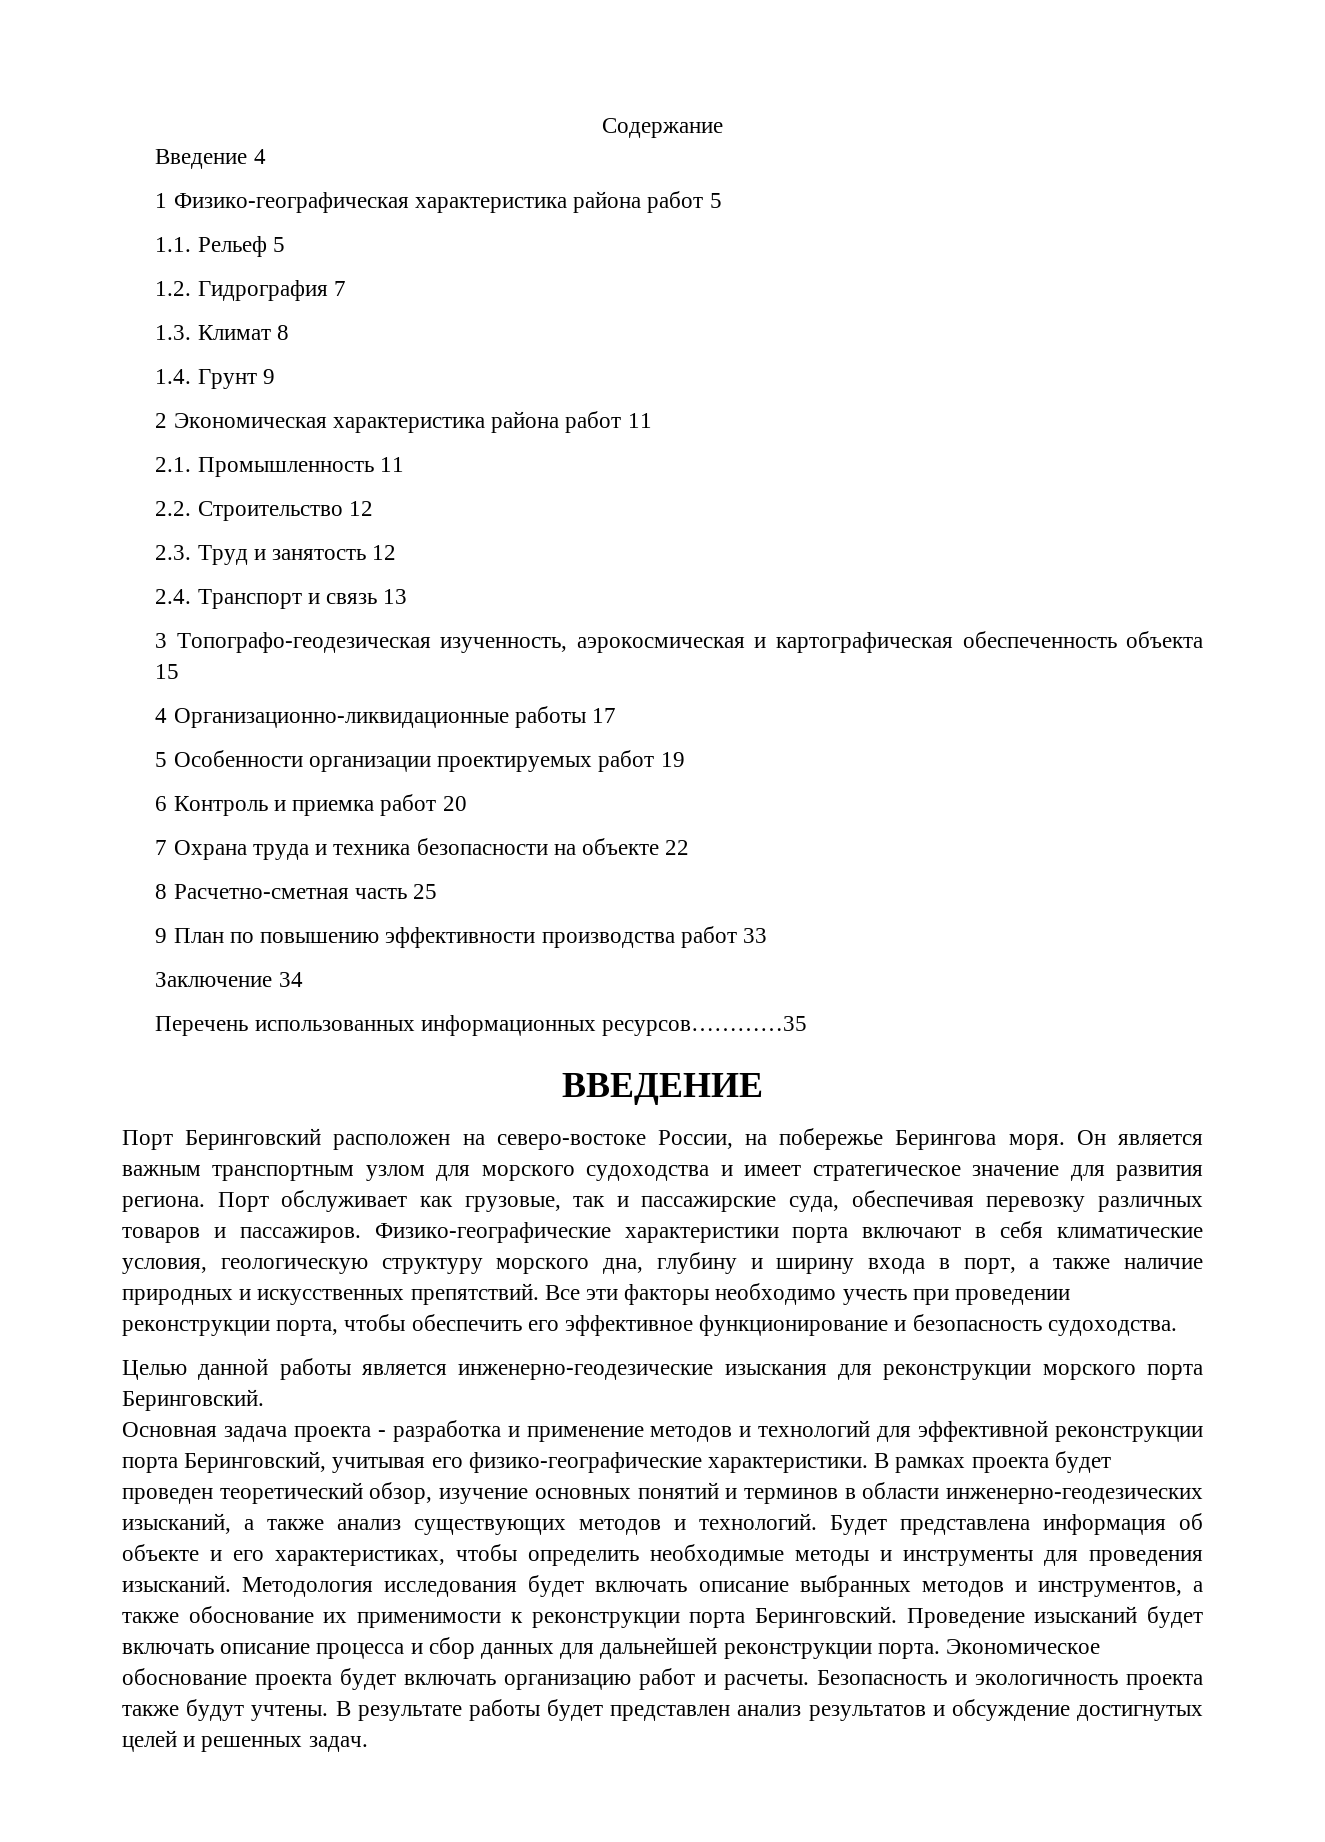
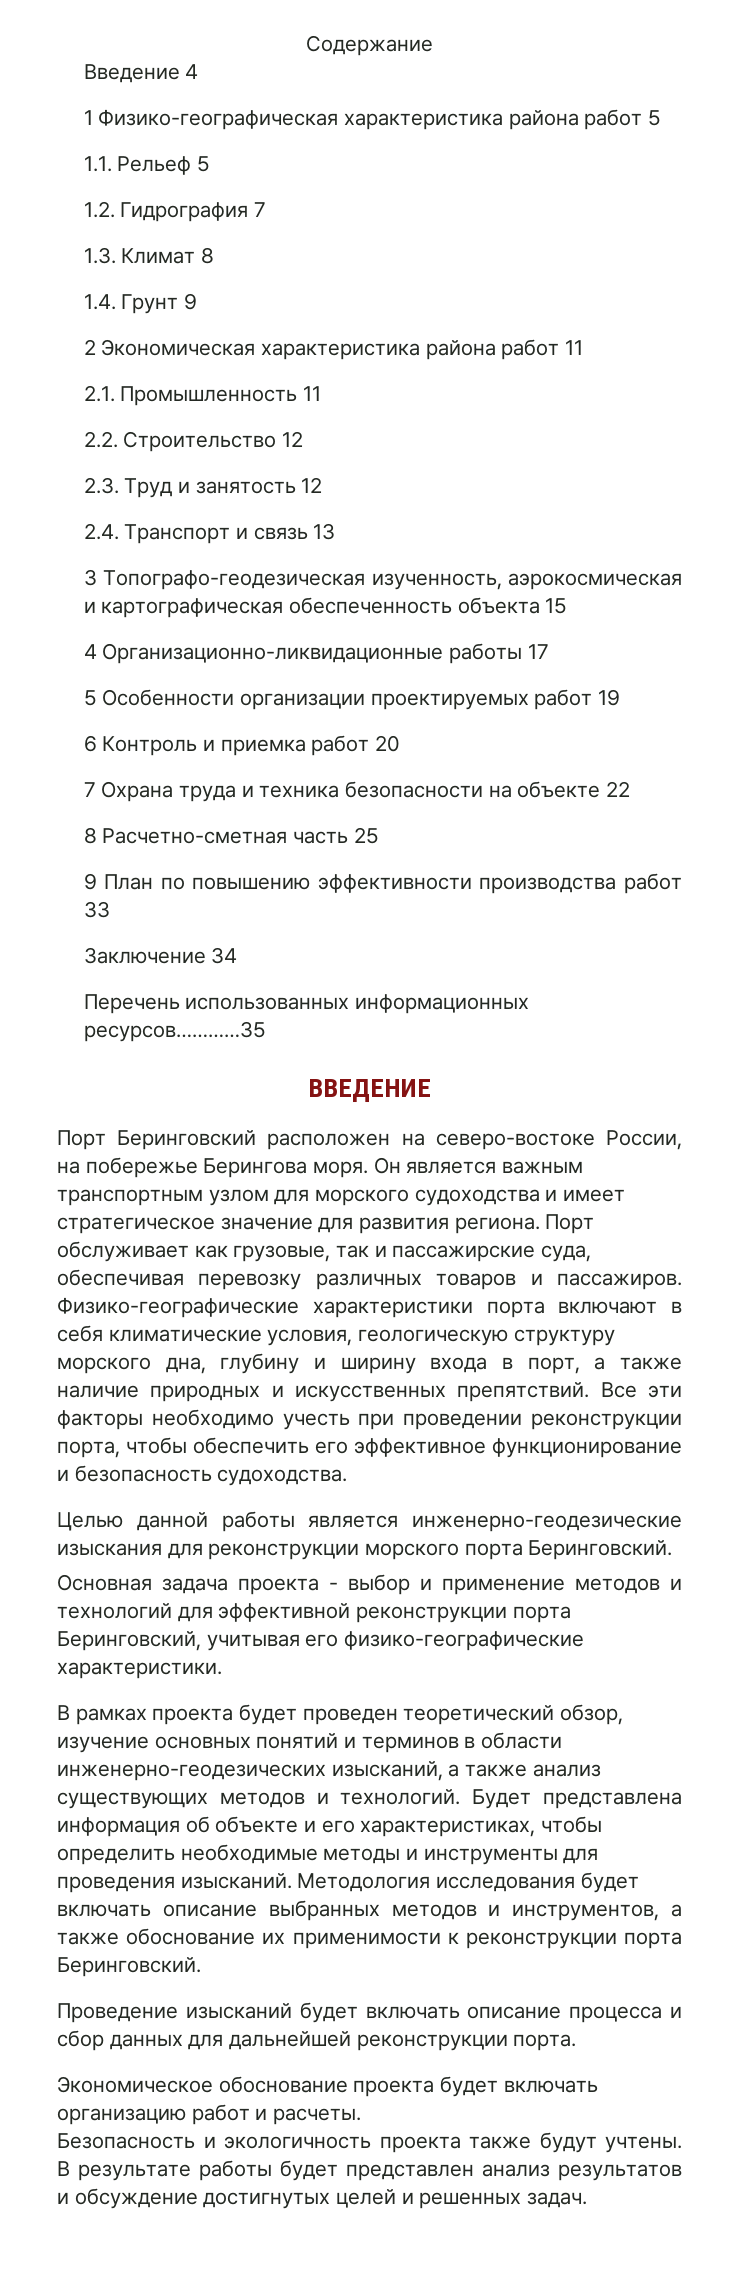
[392,1420,501,1442] разработка -> [348,1574,410,1595] выбор
(869, 1465) none -> (222, 1670) //
(897, 1617) none -> (201, 1967) //
(940, 1651) none -> (577, 2042) //
(809, 1682) none -> (362, 2116) //

